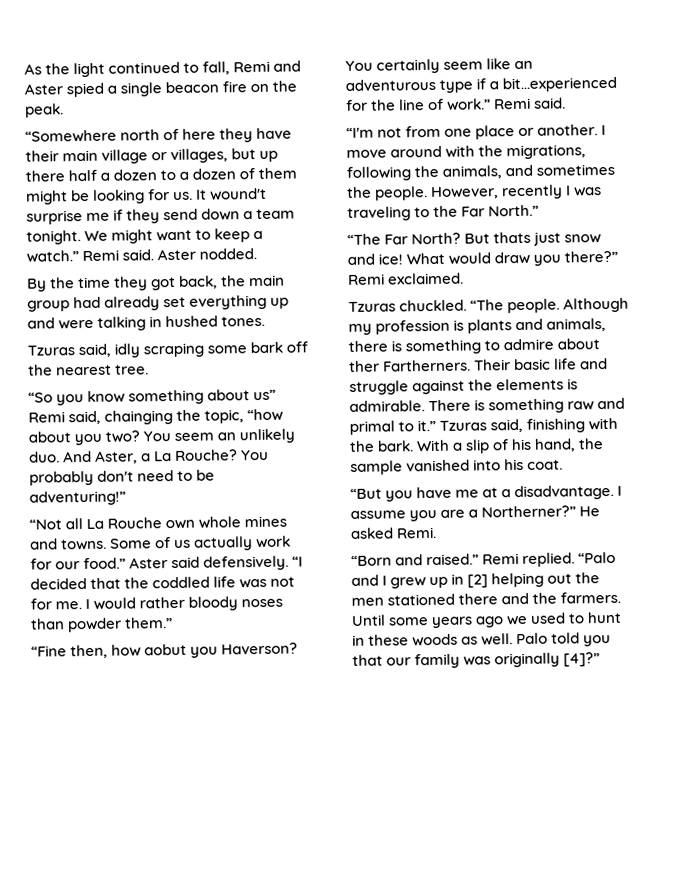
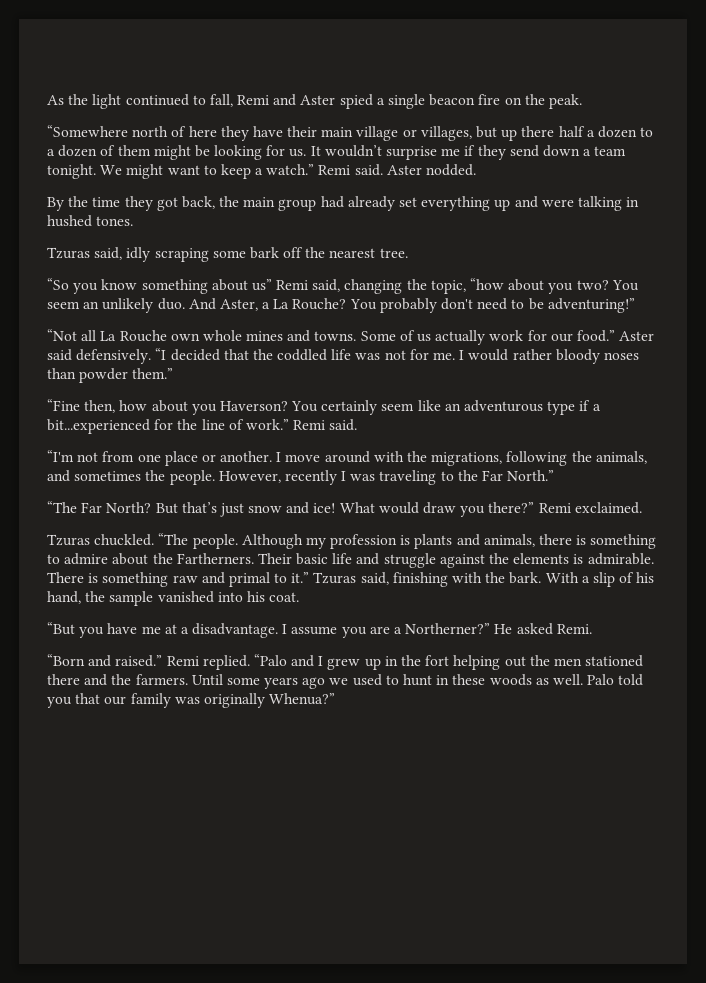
[210,187,268,201] wound't -> [324,145,382,157] wouldn’t
[104,410,174,425] chainging -> [344,279,403,294] changing
[144,643,188,656] aobut -> [151,400,188,412] about
[493,231,532,244] thats -> [181,502,217,513] that’s
[349,360,380,372] ther -> [152,553,173,564] the
[467,574,489,588] [2] -> [401,655,450,666] the fort
[563,652,601,667] [4]?” -> [269,693,336,705] Whenua?”

